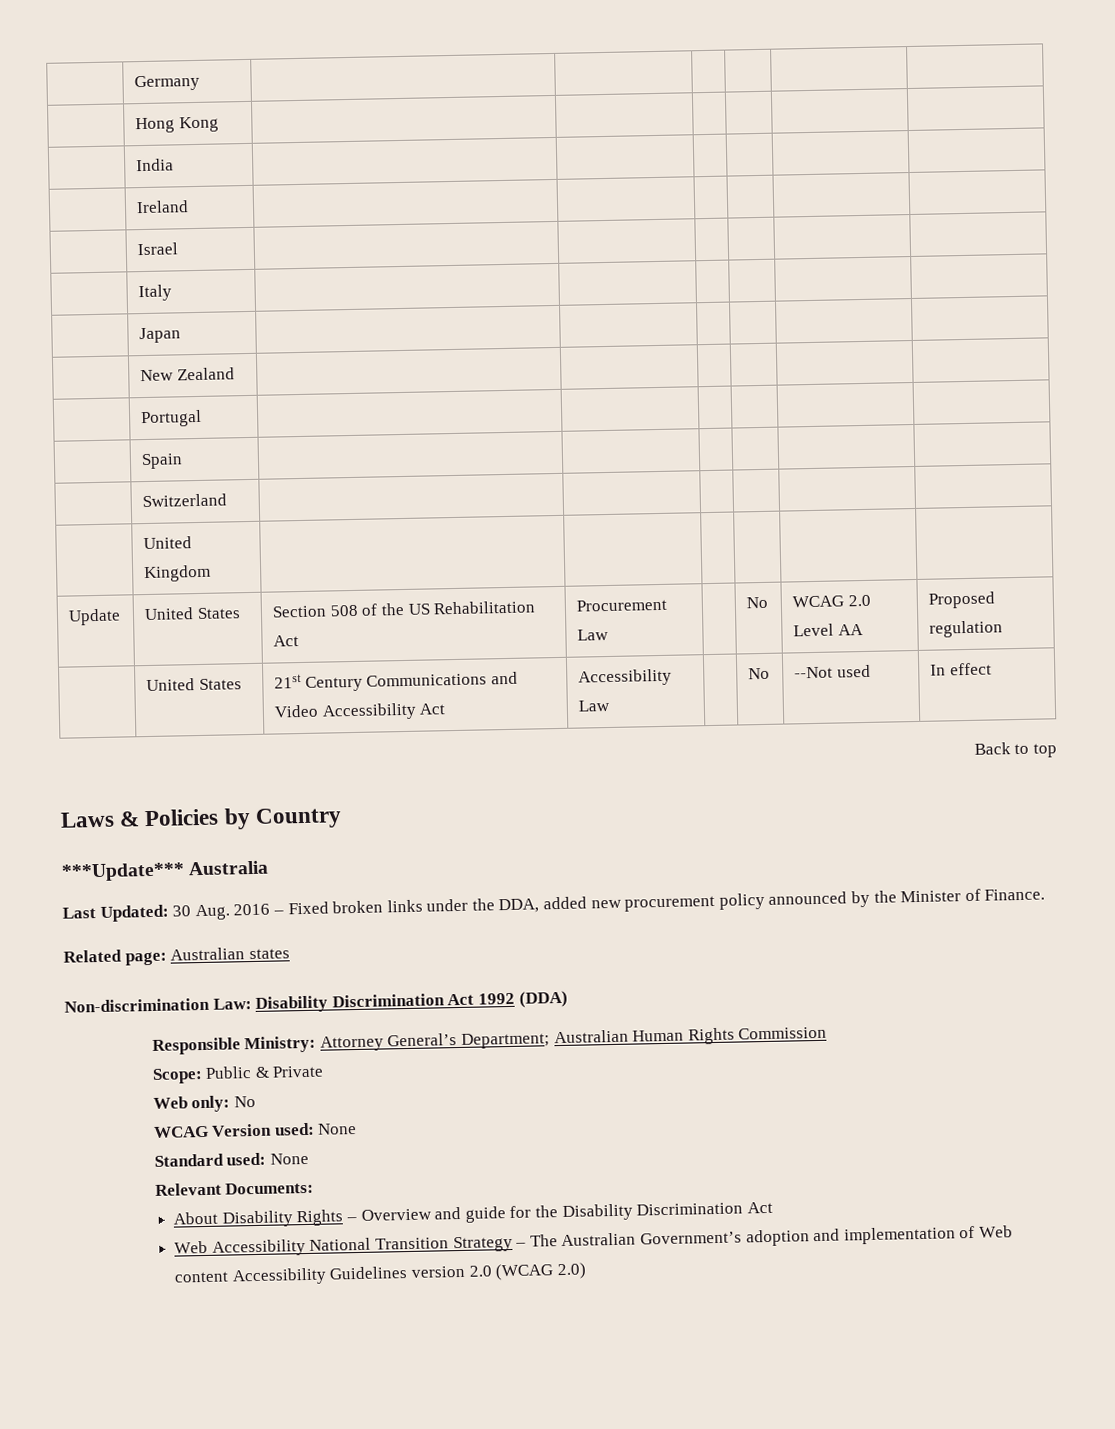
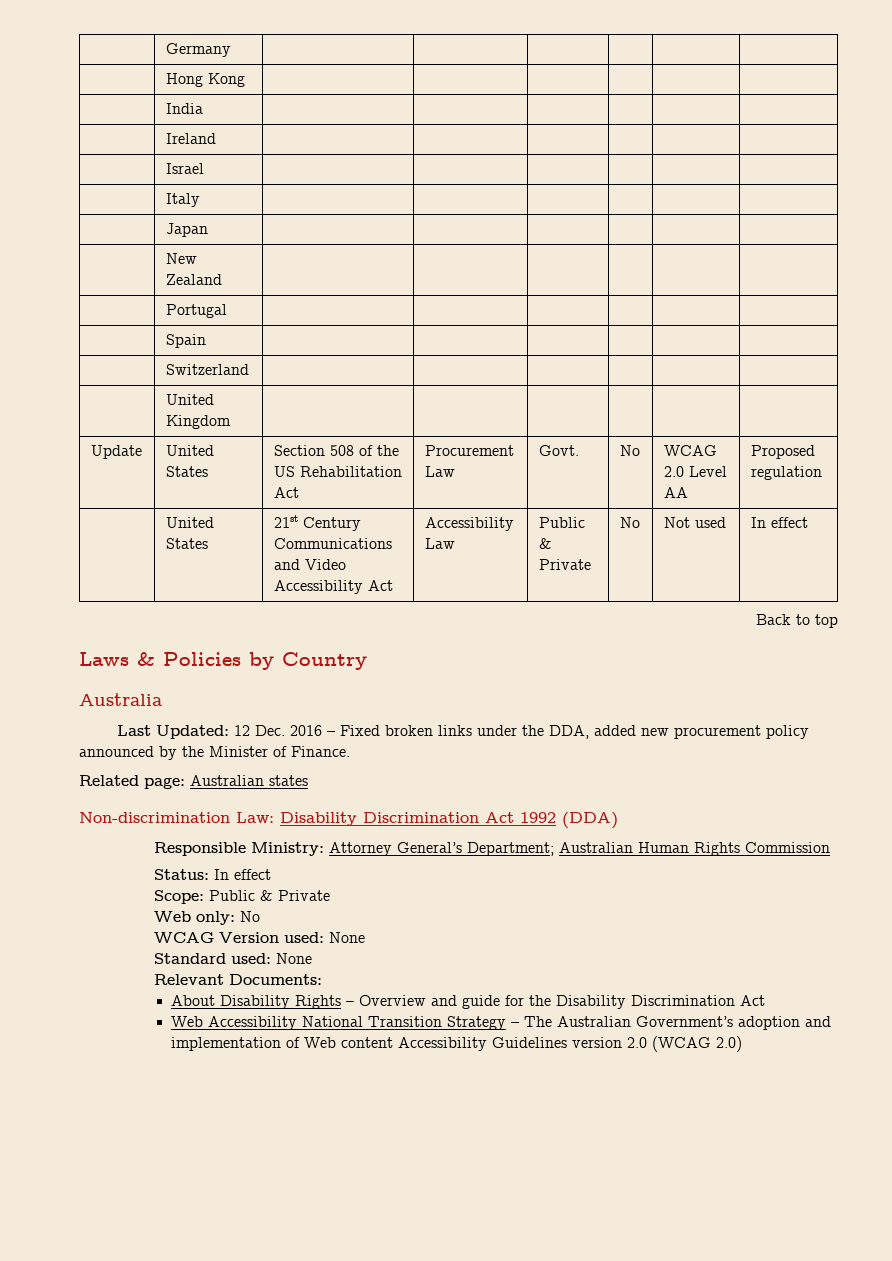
(610, 634) none -> [538,445,579,456] Govt.
[748,667,771,680] [794,666,834,679] | No | --Not -> [538,517,585,528] [538,538,552,549] [538,559,591,570] [619,517,640,528] [663,517,690,528] Public & Private | No | Not
[61,862,185,882] ***Update*** -> (367, 661) none
[172,904,230,921] 30 Aug. -> [233,725,285,736] 12 Dec.
(828, 1033) none -> [153,869,271,880] // Status: In effect

